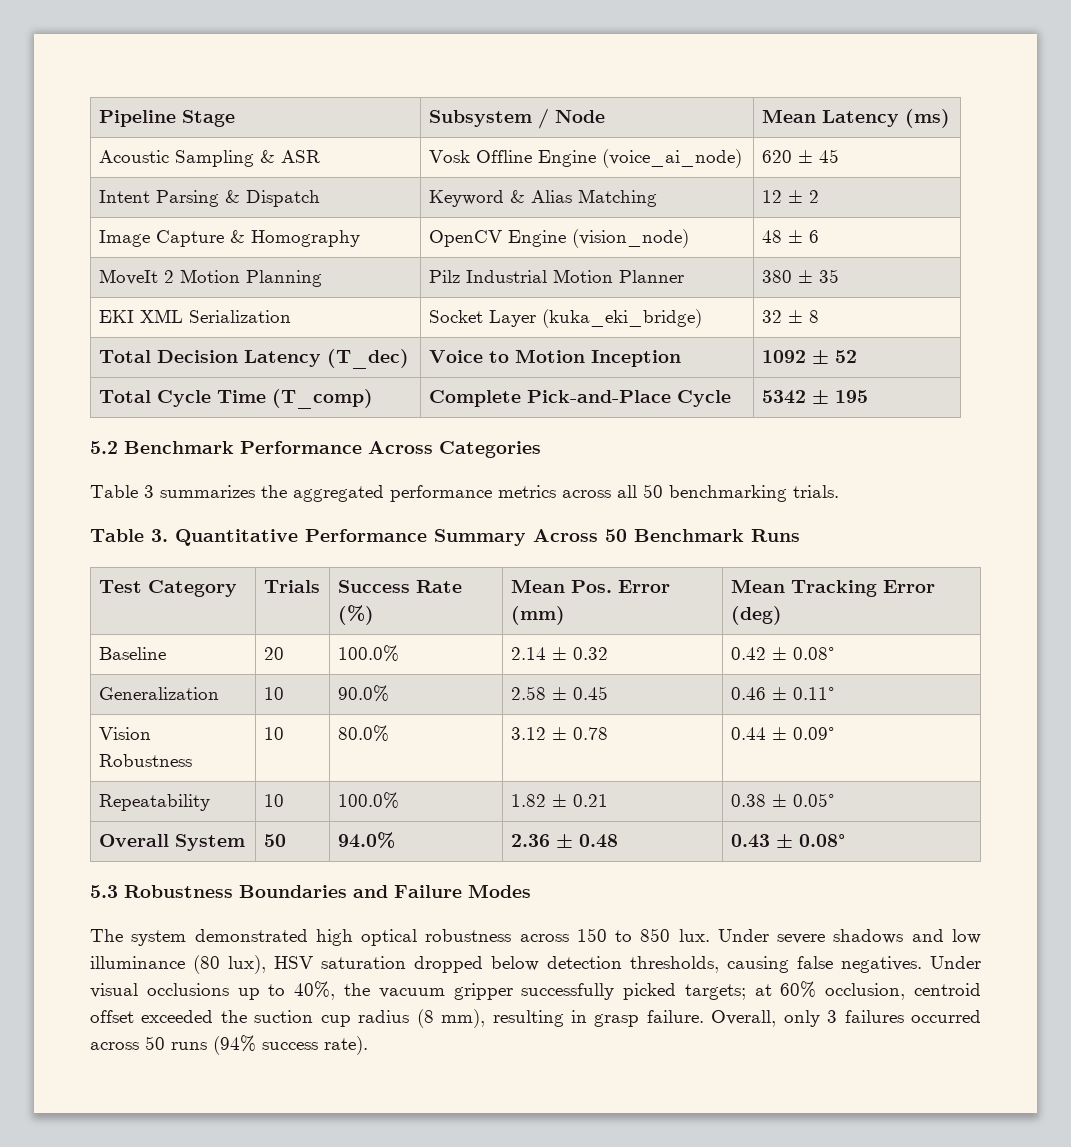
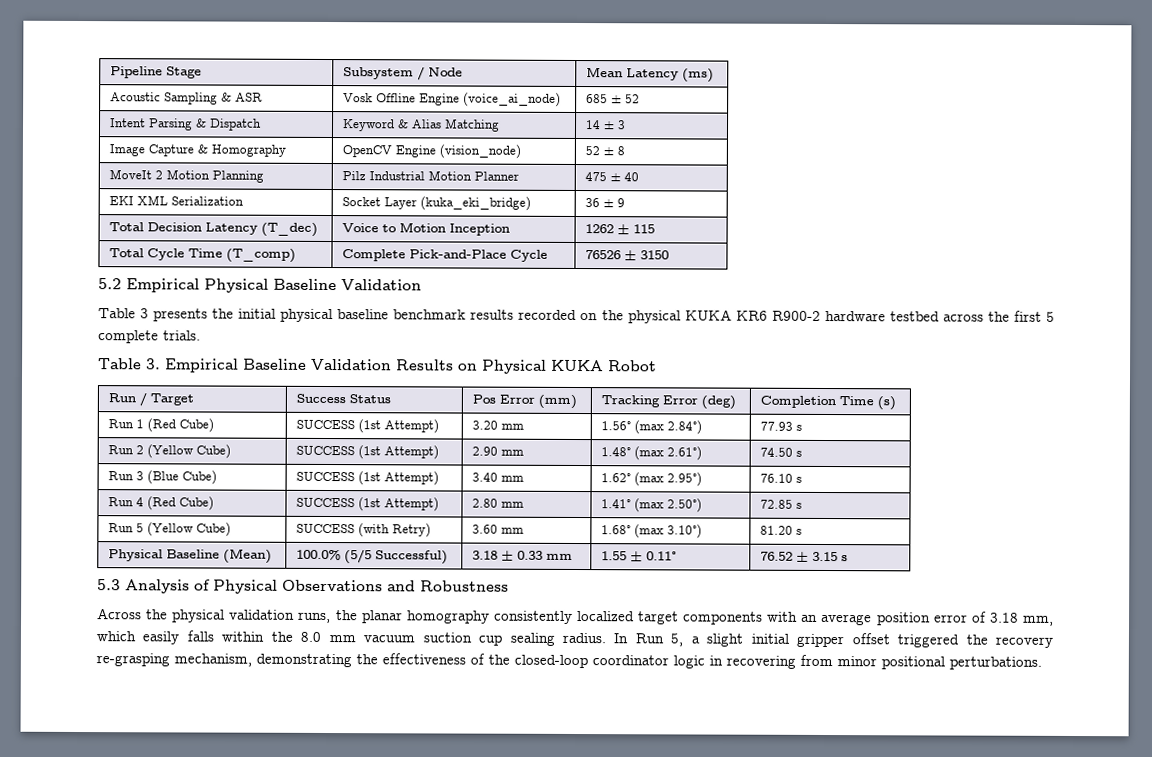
[761,149,839,163] 620 ± 45 -> [586,94,641,104] 685 ± 52
[761,190,819,203] 12 ± 2 -> [586,120,627,130] 14 ± 3
[761,230,819,243] 48 ± 6 -> [585,146,626,156] 52 ± 8
[761,269,839,283] 380 ± 35 -> [585,172,640,182] 475 ± 40
[761,310,819,323] 32 ± 8 -> [585,198,626,208] 36 ± 9
[761,350,857,364] 1092 ± 52 -> [585,224,656,235] 1262 ± 115
[761,390,868,404] [90,441,541,458] [90,484,839,502] [90,529,800,546] [98,580,237,597] [263,580,320,593] [337,580,462,593] [337,605,374,625] [510,579,612,593] 5342 ± 195 // 5.2 Benchmark Performance Across Categories // Table 3 summarizes the aggregated performance metrics across all 50 benchmarking trials. // Table 3. Quantitative Performance Summary Across 50 Benchmark Runs // Test Category | Trials | Success Rate (%) | Mean Pos. -> [585,250,670,261] [98,278,422,293] [98,308,1055,324] [98,330,201,344] [98,358,657,374] [108,392,195,407] [296,393,392,404] [472,394,497,404] 76526 ± 3150 // 5.2 Empirical Physical Baseline Validation // Table 3 presents the initial physical baseline benchmark results recorded on the physical KUKA KR6 R900-2 hardware testbed across the first 5 complete trials. // Table 3. Empirical Baseline Validation Results on Physical KUKA Robot // Run / Target | Success Status | Pos
[730,579,785,593] Mean -> (578, 402) none
[98,647,166,660] [263,647,284,660] [337,645,399,662] [510,647,608,660] [730,647,834,660] [98,687,219,700] [263,687,284,700] [337,685,389,702] [510,686,608,700] [730,687,834,700] [98,727,151,740] [98,754,192,767] [263,727,284,740] [337,725,389,742] [510,727,608,740] [730,727,834,740] [98,794,210,811] [263,794,284,807] [337,792,399,809] [510,794,608,807] [730,793,834,807] [98,834,245,851] [263,834,286,847] [337,832,395,848] [510,834,618,848] [730,834,845,848] [90,884,531,898] [90,928,981,946] [90,955,981,974] [90,981,982,1000] [90,1009,981,1028] [90,1035,368,1055] // Baseline | 20 | 100.0% | 2.14 ± 0.32 | 0.42 ± 0.08° // Generalization | 10 | 90.0% | 2.58 ± 0.45 | 0.46 ± 0.11° // Vision Robustness | 10 | 80.0% | 3.12 ± 0.78 | 0.44 ± 0.09° // Repeatability | 10 | 100.0% | 1.82 ± 0.21 | 0.38 ± 0.05° // Overall System | 50 | 94.0% | 2.36 ± 0.48 | 0.43 ± 0.08° // 5.3 Robustness Boundaries and Failure Modes // The system demonstrated high optical robustness across 150 to 850 lux. Under severe shadows and low illuminance (80 lux), HSV saturation dropped below detection thresholds, causing false negatives. Under visual occlusions up to 40%, the vacuum gripper successfully picked targets; at 60% occlusion, centroid offset exceeded the suction cup radius (8 mm), resulting in grasp failure. Overall, only 3 failures occurred across 50 runs (94% success rate). -> [760,395,897,411] [108,418,215,433] [296,419,440,434] [472,420,525,430] [601,420,703,435] [760,421,803,431] [108,444,232,459] [296,445,440,460] [472,446,525,456] [601,446,703,461] [760,447,803,457] [108,470,218,485] [296,471,440,486] [472,472,525,482] [601,472,703,487] [760,473,803,483] [108,496,215,511] [296,497,440,512] [472,498,525,508] [601,498,703,513] [760,499,803,509] [108,522,232,537] [296,523,432,538] [472,524,525,534] [601,524,703,539] [760,525,803,535] [108,548,273,564] [296,549,449,565] [472,550,574,561] [601,551,678,562] [760,551,849,562] [97,579,509,594] [97,608,1054,626] [96,630,1054,648] [96,653,1042,670] | Completion Time (s) // Run 1 (Red Cube) | SUCCESS (1st Attempt) | 3.20 mm | 1.56° (max 2.84°) | 77.93 s // Run 2 (Yellow Cube) | SUCCESS (1st Attempt) | 2.90 mm | 1.48° (max 2.61°) | 74.50 s // Run 3 (Blue Cube) | SUCCESS (1st Attempt) | 3.40 mm | 1.62° (max 2.95°) | 76.10 s // Run 4 (Red Cube) | SUCCESS (1st Attempt) | 2.80 mm | 1.41° (max 2.50°) | 72.85 s // Run 5 (Yellow Cube) | SUCCESS (with Retry) | 3.60 mm | 1.68° (max 3.10°) | 81.20 s // Physical Baseline (Mean) | 100.0% (5/5 Successful) | 3.18 ± 0.33 mm | 1.55 ± 0.11° | 76.52 ± 3.15 s // 5.3 Analysis of Physical Observations and Robustness // Across the physical validation runs, the planar homography consistently localized target components with an average position error of 3.18 mm, which easily falls within the 8.0 mm vacuum suction cup sealing radius. In Run 5, a slight initial gripper offset triggered the recovery re-grasping mechanism, demonstrating the effectiveness of the closed-loop coordinator logic in recovering from minor positional perturbations.

